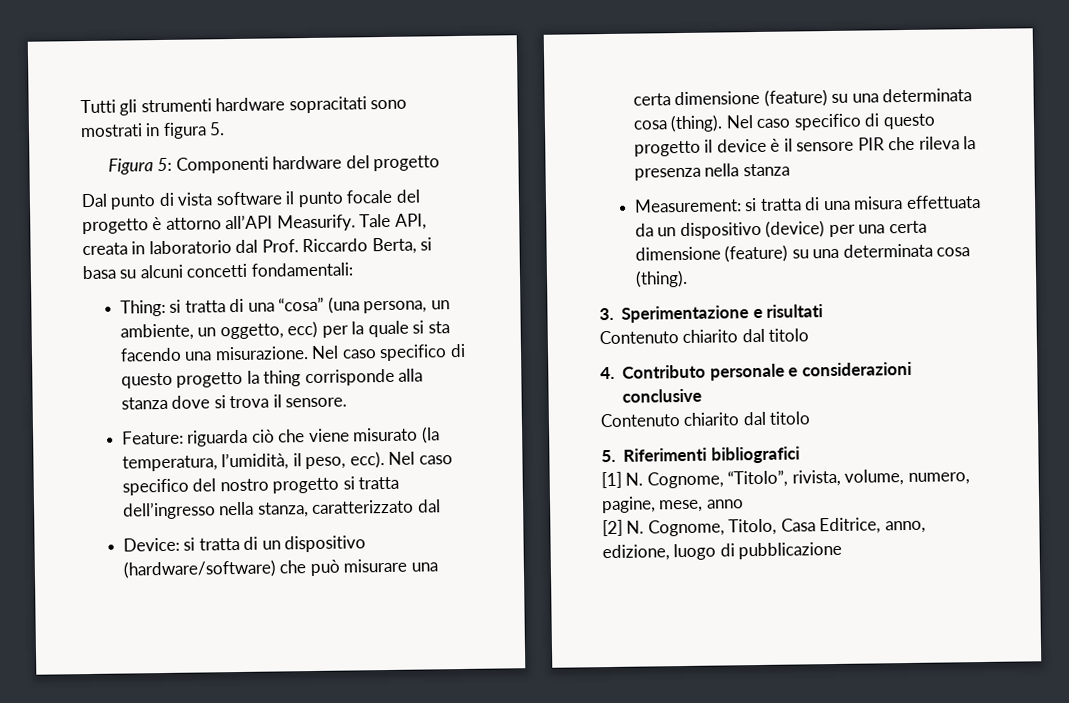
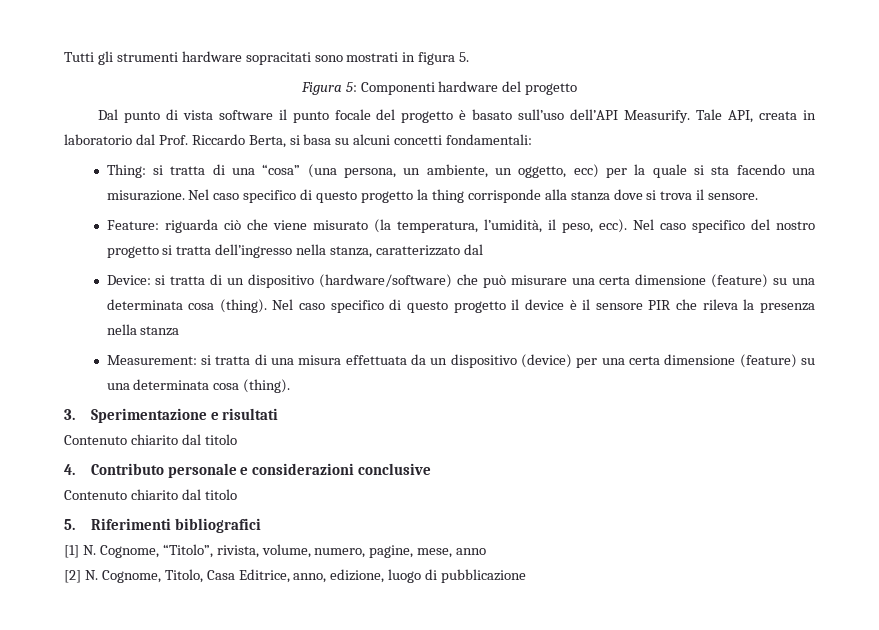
[165,214,274,230] attorno all’API -> [472,109,619,120] basato sull’uso dell’API

